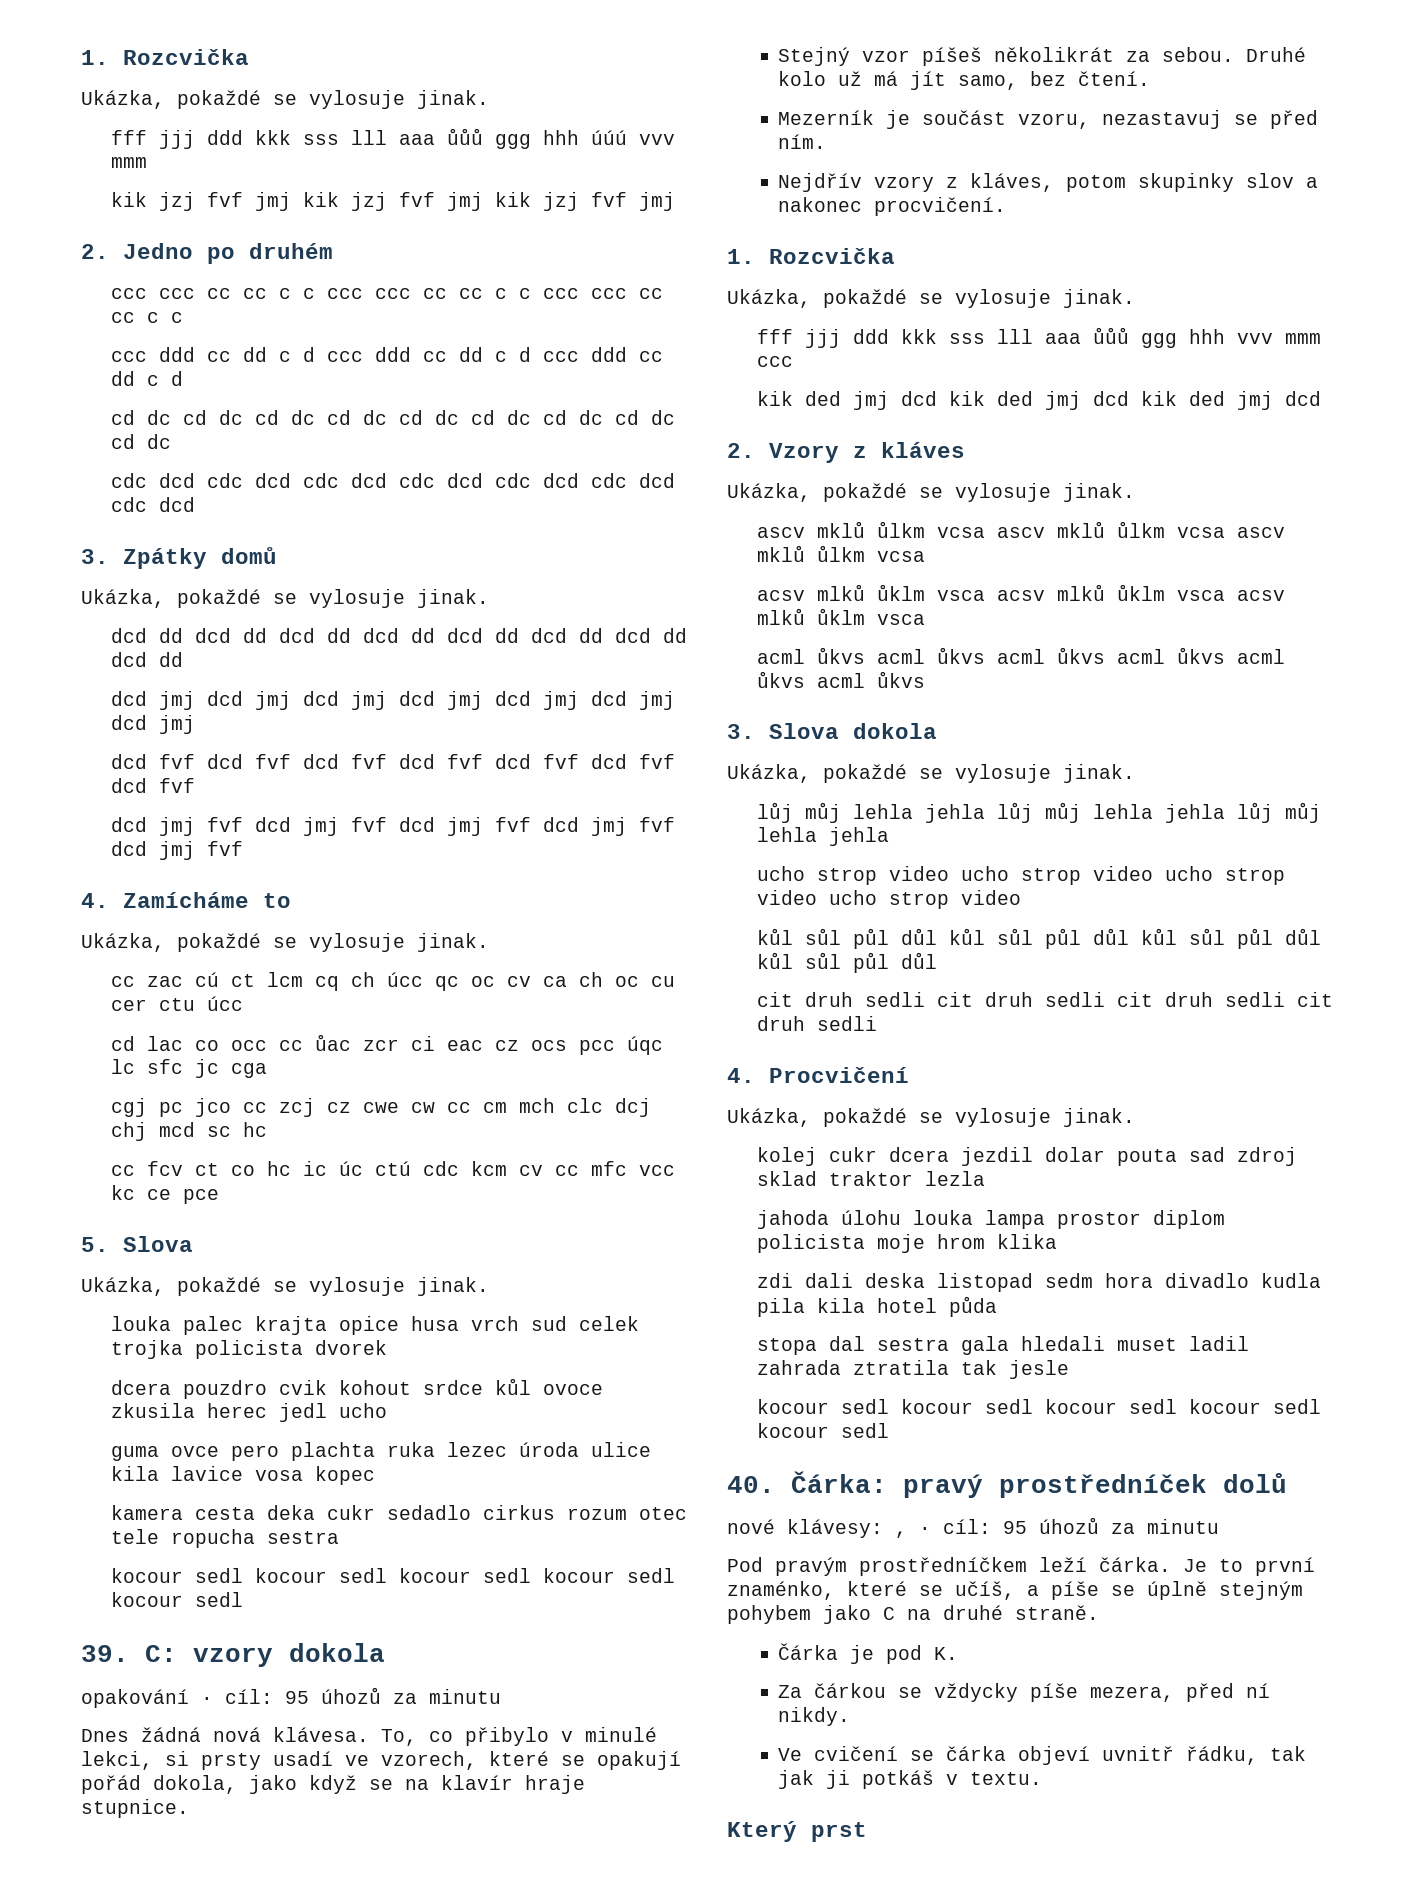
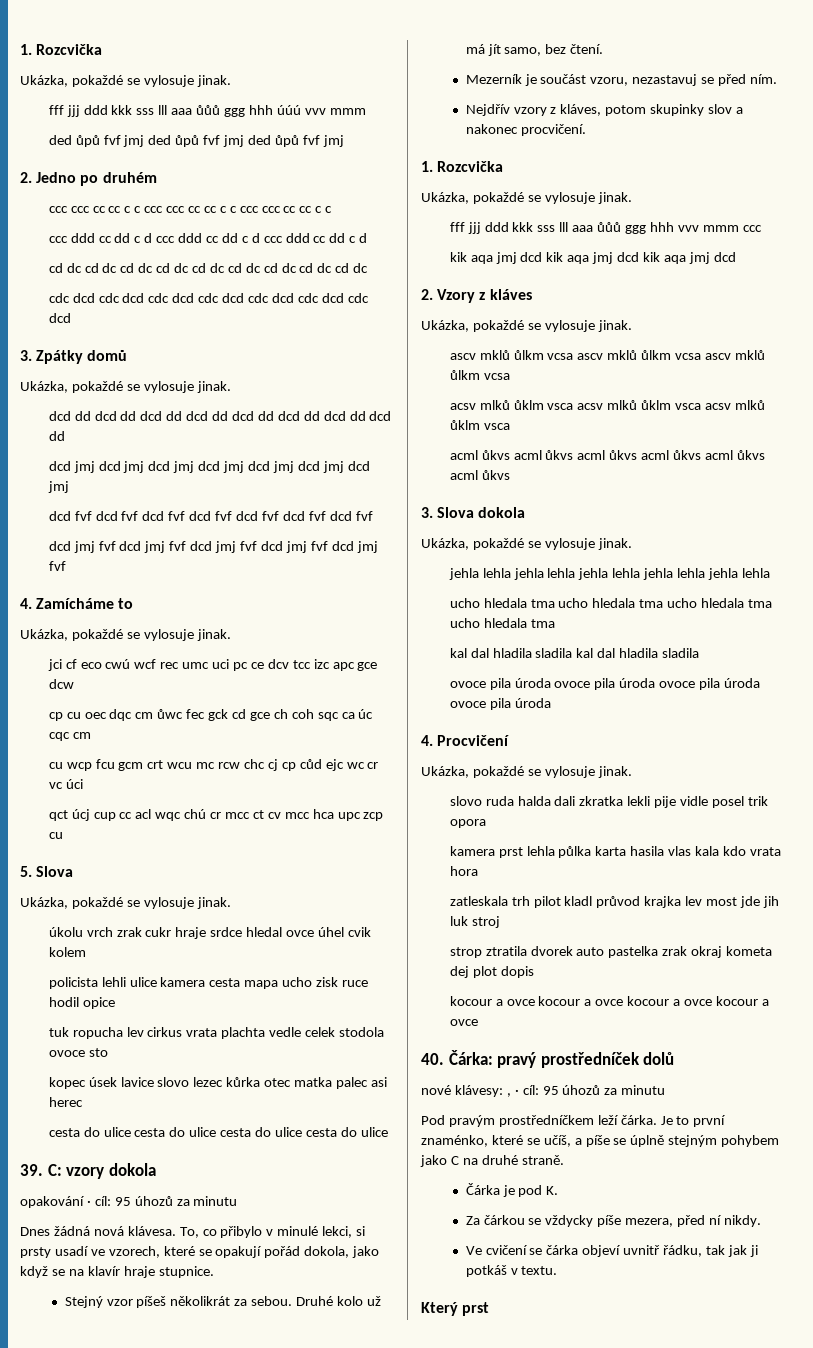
[110,192,579,211] kik jzj fvf jmj kik jzj fvf jmj kik jzj -> [48,135,299,147] ded ůpů fvf jmj ded ůpů fvf jmj ded ůpů
[110,972,675,991] [110,996,243,1011] [110,1034,663,1055] [110,1059,267,1078] [110,1098,651,1117] [110,1122,267,1141] [110,1161,675,1176] [110,1185,219,1204] cc zac cú ct lcm cq ch úcc qc oc cv ca ch oc cu cer ctu úcc // cd lac co occ cc ůac zcr ci eac cz ocs pcc úqc lc sfc jc cga // cgj pc jco cc zcj cz cwe cw cc cm mch clc dcj chj mcd sc hc // cc fcv ct co hc ic úc ctú cdc kcm cv cc mfc vcc kc ce pce -> [47,659,378,671] [48,679,74,689] [48,709,374,721] [48,732,91,741] [48,759,379,771] [48,779,83,789] [48,809,384,821] [48,832,63,839] jci cf eco cwú wcf rec umc uci pc ce dcv tcc izc apc gce dcw // cp cu oec dqc cm ůwc fec gck cd gce ch coh sqc ca úc cqc cm // cu wcp fcu gcm crt wcu mc rcw chc cj cp cůd ejc wc cr vc úci // qct úcj cup cc acl wqc chú cr mcc ct cv mcc hca upc zcp cu
[110,1316,639,1335] [110,1340,387,1359] [110,1378,603,1399] [110,1403,387,1422] [110,1442,651,1461] [110,1466,375,1485] [110,1505,687,1520] [110,1529,339,1548] [110,1568,675,1583] [110,1592,243,1607] louka palec krajta opice husa vrch sud celek trojka policista dvorek // dcera pouzdro cvik kohout srdce kůl ovoce zkusila herec jedl ucho // guma ovce pero plachta ruka lezec úroda ulice kila lavice vosa kopec // kamera cesta deka cukr sedadlo cirkus rozum otec tele ropucha sestra // kocour sedl kocour sedl kocour sedl kocour sedl kocour sedl -> [48,927,371,939] [48,947,86,957] [48,977,368,989] [48,997,115,1009] [48,1027,384,1039] [48,1048,108,1057] [48,1077,387,1089] [48,1097,83,1107] [48,1127,388,1137] úkolu vrch zrak cukr hraje srdce hledal ovce úhel cvik kolem // policista lehli ulice kamera cesta mapa ucho zisk ruce hodil opice // tuk ropucha lev cirkus vrata plachta vedle celek stodola ovoce sto // kopec úsek lavice slovo lezec kůrka otec matka palec asi herec // cesta do ulice cesta do ulice cesta do ulice cesta do ulice
[804,391,1225,410] ded jmj dcd kik ded jmj dcd kik ded -> [470,252,686,264] aqa jmj dcd kik aqa jmj dcd kik aqa
[756,802,1321,823] [756,827,889,846] [756,866,1285,885] [756,890,1021,909] [756,928,1321,949] [756,952,937,973] [756,992,1333,1007] [756,1016,877,1031] lůj můj lehla jehla lůj můj lehla jehla lůj můj lehla jehla // ucho strop video ucho strop video ucho strop video ucho strop video // kůl sůl půl důl kůl sůl půl důl kůl sůl půl důl kůl sůl půl důl // cit druh sedli cit druh sedli cit druh sedli cit druh sedli -> [448,568,770,580] [449,598,772,608] [449,618,555,628] [449,648,700,658] [449,678,760,690] [449,698,551,710] jehla lehla jehla lehla jehla lehla jehla lehla jehla lehla // ucho hledala tma ucho hledala tma ucho hledala tma ucho hledala tma // kal dal hladila sladila kal dal hladila sladila // ovoce pila úroda ovoce pila úroda ovoce pila úroda ovoce pila úroda
[756,1147,1297,1166] [756,1171,985,1186] [756,1210,1225,1229] [756,1234,1057,1253] [756,1273,1321,1292] [756,1296,997,1317] [756,1336,1249,1355] [756,1360,1069,1379] [756,1399,1321,1414] [756,1423,889,1438] kolej cukr dcera jezdil dolar pouta sad zdroj sklad traktor lezla // jahoda úlohu louka lampa prostor diplom policista moje hrom klika // zdi dali deska listopad sedm hora divadlo kudla pila kila hotel půda // stopa dal sestra gala hledali muset ladil zahrada ztratila tak jesle // kocour sedl kocour sedl kocour sedl kocour sedl kocour sedl -> [449,796,768,808] [449,819,486,828] [449,846,781,858] [449,866,478,876] [449,896,779,908] [449,916,500,928] [449,946,773,958] [449,966,534,978] [449,996,769,1006] [449,1019,478,1026] slovo ruda halda dali zkratka lekli pije vidle posel trik opora // kamera prst lehla půlka karta hasila vlas kala kdo vrata hora // zatleskala trh pilot kladl průvod krajka lev most jde jih luk stroj // strop ztratila dvorek auto pastelka zrak okraj kometa dej plot dopis // kocour a ovce kocour a ovce kocour a ovce kocour a ovce

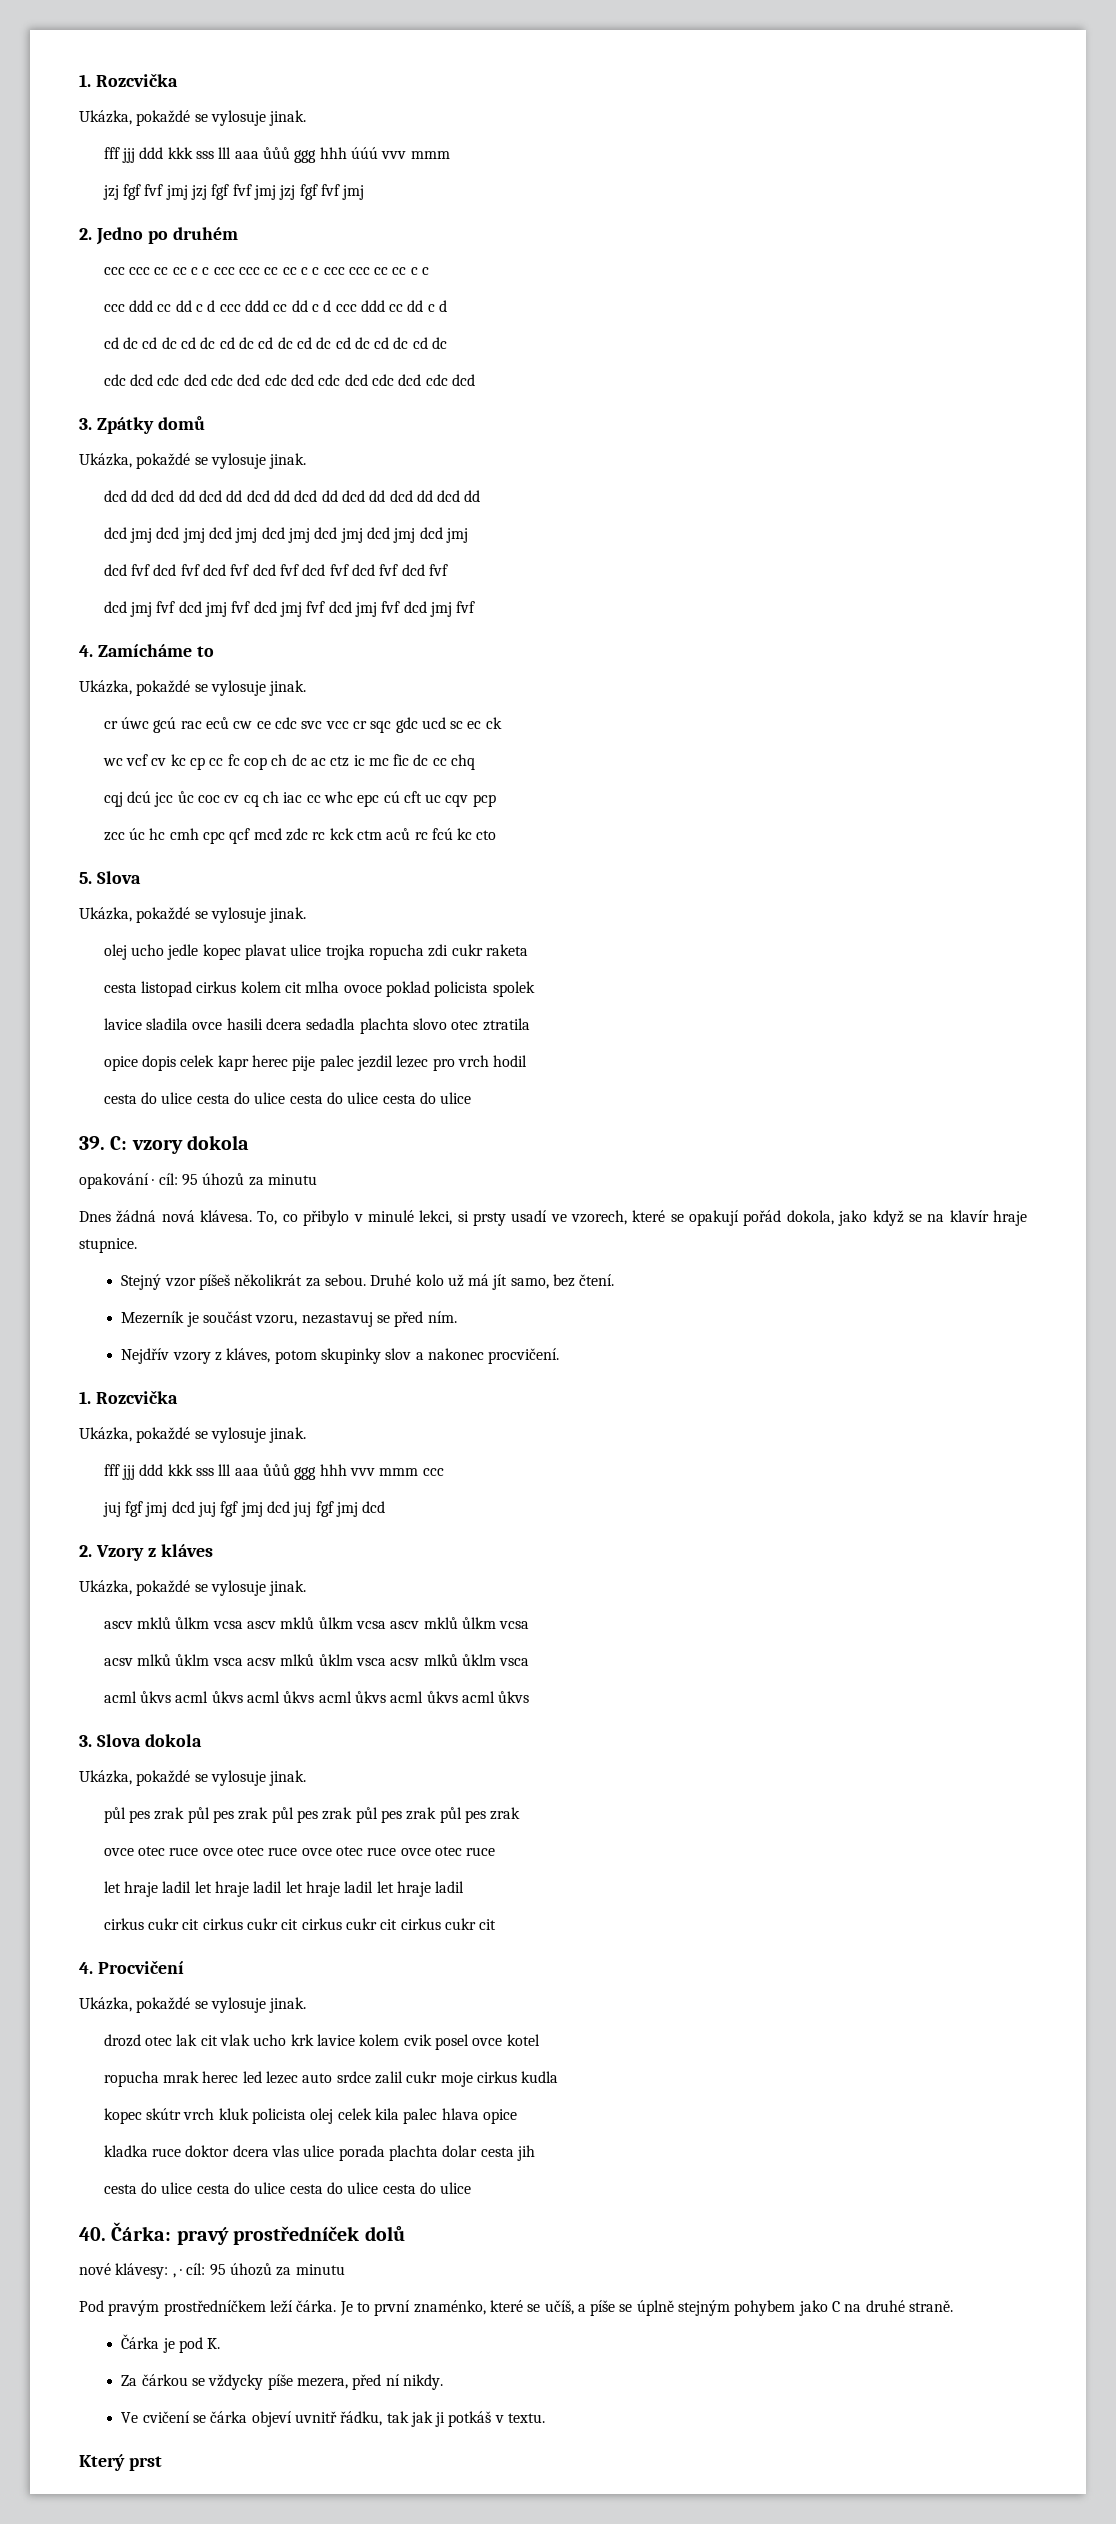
[48,135,299,147] ded ůpů fvf jmj ded ůpů fvf jmj ded ůpů -> [102,184,318,200] jzj fgf fvf jmj jzj fgf fvf jmj jzj fgf
[47,659,378,671] [48,679,74,689] [48,709,374,721] [48,732,91,741] [48,759,379,771] [48,779,83,789] [48,809,384,821] [48,832,63,839] jci cf eco cwú wcf rec umc uci pc ce dcv tcc izc apc gce dcw // cp cu oec dqc cm ůwc fec gck cd gce ch coh sqc ca úc cqc cm // cu wcp fcu gcm crt wcu mc rcw chc cj cp cůd ejc wc cr vc úci // qct úcj cup cc acl wqc chú cr mcc ct cv mcc hca upc zcp cu -> [103,717,502,733] [102,754,476,770] [103,791,496,807] [103,828,497,844] cr úwc gcú rac eců cw ce cdc svc vcc cr sqc gdc ucd sc ec ck // wc vcf cv kc cp cc fc cop ch dc ac ctz ic mc fic dc cc chq // cqj dcú jcc ůc coc cv cq ch iac cc whc epc cú cft uc cqv pcp // zcc úc hc cmh cpc qcf mcd zdc rc kck ctm aců rc fcú kc cto
[48,927,371,939] [48,947,86,957] [48,977,368,989] [48,997,115,1009] [48,1027,384,1039] [48,1048,108,1057] [48,1077,387,1089] [48,1097,83,1107] úkolu vrch zrak cukr hraje srdce hledal ovce úhel cvik kolem // policista lehli ulice kamera cesta mapa ucho zisk ruce hodil opice // tuk ropucha lev cirkus vrata plachta vedle celek stodola ovoce sto // kopec úsek lavice slovo lezec kůrka otec matka palec asi herec -> [103,944,528,960] [103,981,535,997] [103,1018,530,1034] [103,1055,528,1071] olej ucho jedle kopec plavat ulice trojka ropucha zdi cukr raketa // cesta listopad cirkus kolem cit mlha ovoce poklad policista spolek // lavice sladila ovce hasili dcera sedadla plachta slovo otec ztratila // opice dopis celek kapr herec pije palec jezdil lezec pro vrch hodil
[449,252,686,264] kik aqa jmj dcd kik aqa jmj dcd kik aqa -> [102,1501,334,1517] juj fgf jmj dcd juj fgf jmj dcd juj fgf
[448,568,770,580] [449,598,772,608] [449,618,555,628] [449,648,700,658] [449,678,760,690] [449,698,551,710] jehla lehla jehla lehla jehla lehla jehla lehla jehla lehla // ucho hledala tma ucho hledala tma ucho hledala tma ucho hledala tma // kal dal hladila sladila kal dal hladila sladila // ovoce pila úroda ovoce pila úroda ovoce pila úroda ovoce pila úroda -> [103,1807,521,1823] [103,1846,496,1856] [103,1881,465,1897] [103,1918,497,1930] půl pes zrak půl pes zrak půl pes zrak půl pes zrak půl pes zrak // ovce otec ruce ovce otec ruce ovce otec ruce ovce otec ruce // let hraje ladil let hraje ladil let hraje ladil let hraje ladil // cirkus cukr cit cirkus cukr cit cirkus cukr cit cirkus cukr cit
[449,796,768,808] [449,819,486,828] [449,846,781,858] [449,866,478,876] [449,896,779,908] [449,916,500,928] [449,946,773,958] [449,966,534,978] [449,996,769,1006] [449,1019,478,1026] slovo ruda halda dali zkratka lekli pije vidle posel trik opora // kamera prst lehla půlka karta hasila vlas kala kdo vrata hora // zatleskala trh pilot kladl průvod krajka lev most jde jih luk stroj // strop ztratila dvorek auto pastelka zrak okraj kometa dej plot dopis // kocour a ovce kocour a ovce kocour a ovce kocour a ovce -> [103,2034,540,2050] [103,2071,559,2087] [103,2108,517,2124] [103,2145,535,2161] [103,2182,472,2194] drozd otec lak cit vlak ucho krk lavice kolem cvik posel ovce kotel // ropucha mrak herec led lezec auto srdce zalil cukr moje cirkus kudla // kopec skútr vrch kluk policista olej celek kila palec hlava opice // kladka ruce doktor dcera vlas ulice porada plachta dolar cesta jih // cesta do ulice cesta do ulice cesta do ulice cesta do ulice

